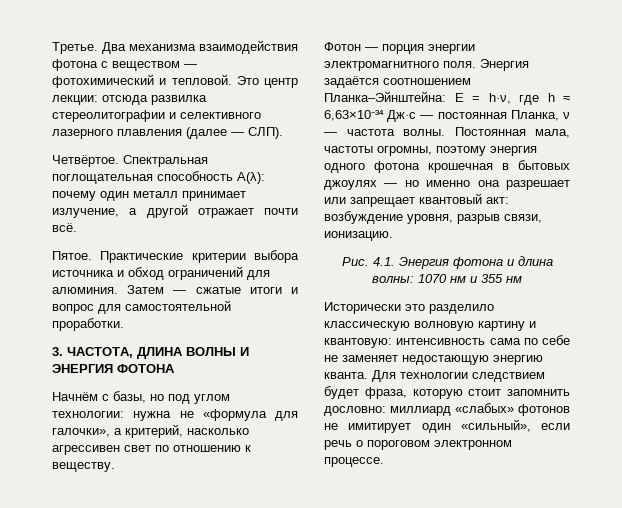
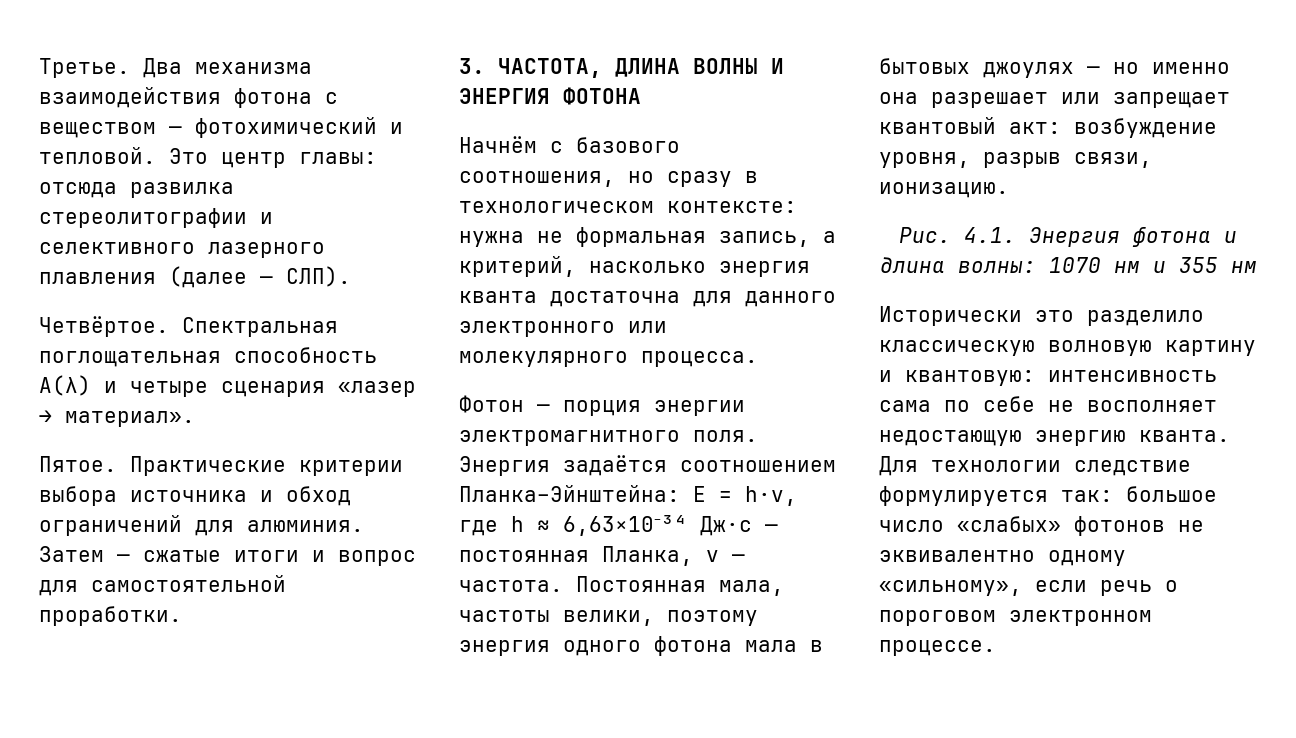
[52,95,98,105] лекции: -> [299,152,377,164] главы:
[237,172,265,184] [52,191,246,201] [52,204,298,218] [52,223,77,232] A(λ): почему один металл принимает излучение, а другой отражает почти всё. -> [39,375,416,397] [39,410,195,427] A(λ) и четыре сценария «лазер → материал».
[113,391,230,404] [52,409,298,421] [52,424,249,438] [52,445,251,455] [52,462,115,472] базы, но под углом технологии: нужна не «формула для галочки», а критерий, насколько агрессивен свет по отношению к веществу. -> [576,137,680,153] [459,171,758,187] [459,201,797,213] [459,227,836,247] [459,256,810,277] [459,291,836,307] [459,321,667,337] [459,351,758,367] базового соотношения, но сразу в технологическом контексте: нужна не формальная запись, а критерий, насколько энергия кванта достаточна для данного электронного или молекулярного процесса.
[346,129,445,136] частота волны. -> [459,580,563,592] частота.
[377,146,432,156] огромны, -> [563,610,654,626] велики,
[428,163,493,173] крошечная -> [745,640,797,652] мала
[342,355,398,362] заменяет -> [1087,400,1217,412] восполняет
[472,372,545,382] [324,386,570,399] [324,403,570,416] [324,419,531,433] следствием будет фраза, которую стоит запомнить дословно: миллиард «слабых» фотонов не имитирует один «сильный», -> [1074,460,1191,476] [879,486,1217,506] [879,516,1204,536] [879,550,1126,566] [879,580,1022,596] следствие формулируется так: большое число «слабых» фотонов не эквивалентно одному «сильному»,

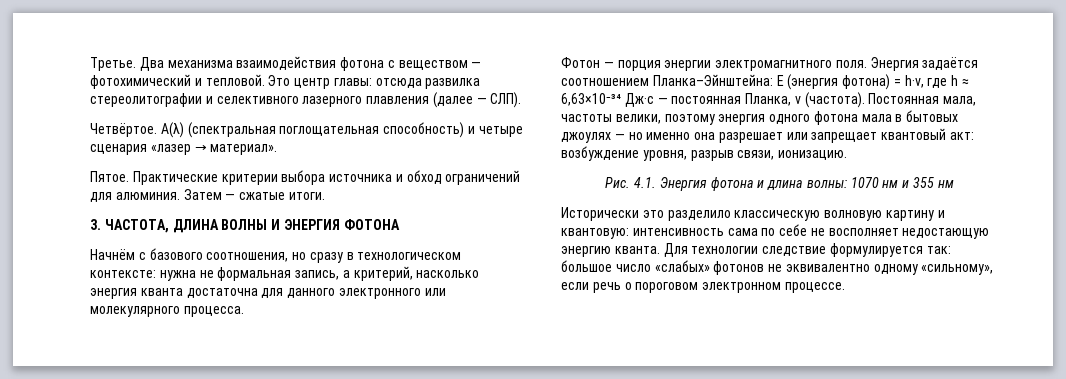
[182,317,338,337] [39,347,377,367] [39,375,91,396] Спектральная поглощательная способность A(λ) -> [160,122,465,138] A(λ) (спектральная поглощательная способность)
[234,550,416,566] [39,575,286,596] [39,606,182,626] итоги и вопрос для самостоятельной проработки. -> [288,192,325,200] итоги.
(706, 494) none -> [787,74,891,90] (энергия фотона)
[732,554,745,562] [459,580,563,592] — частота. -> [804,92,865,108] (частота).

